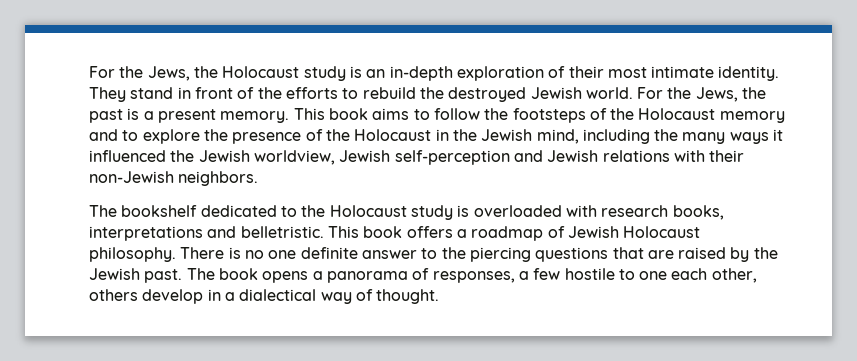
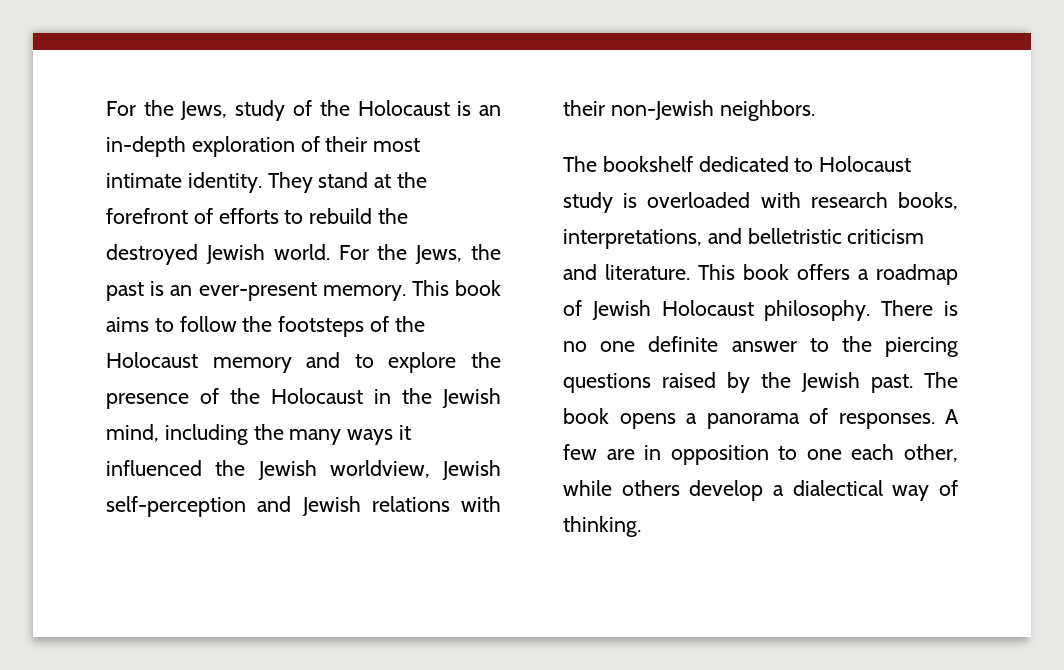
[89,66,346,81] For the Jews, the Holocaust study -> [106,100,450,121] For the Jews, study of the Holocaust
[177,87,282,99] in front of the -> [374,172,428,188] [106,208,213,224] at the forefront of
[143,109,216,123] a present -> [170,282,317,301] an ever-present
[301,205,326,217] the -> (814, 165) none
[89,226,324,241] interpretations and belletristic. -> [563,228,925,249] [563,264,690,280] interpretations, and belletristic criticism and literature.
[612,247,674,259] that are -> (651, 383) none
[432,268,615,283] responses, a few hostile -> [838,409,959,429] [563,444,769,465] responses. A few are in opposition
(757, 275) none -> [563,480,612,496] while
[207,289,221,301] in -> (764, 490) none
[376,289,440,304] thought. -> [563,516,641,537] thinking.

